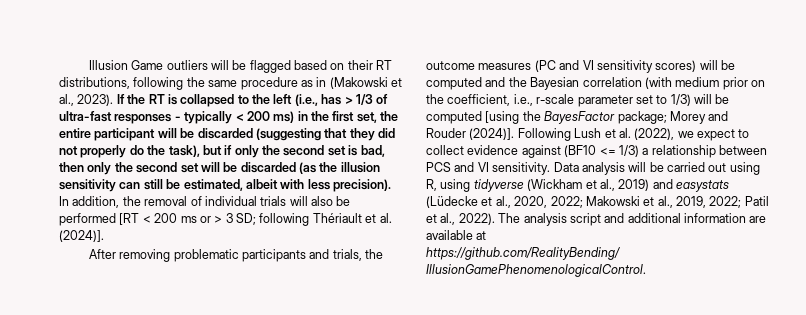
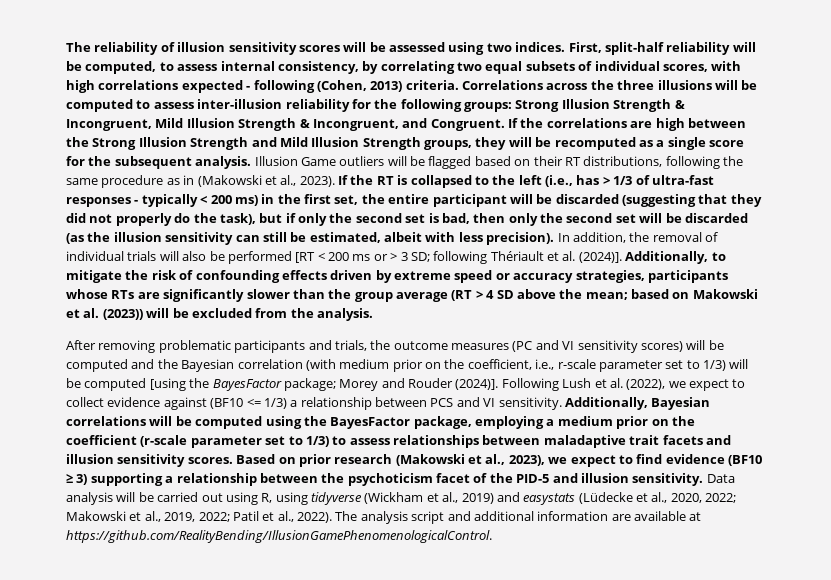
(88, 65) none -> [66,42,756,55] [66,61,742,74] [66,80,758,93] [66,99,685,112] [66,118,746,131] [66,137,744,150] [66,156,252,169] The reliability of illusion sensitivity scores will be assessed using two indices. First, split-half reliability will be computed, to assess internal consistency, by correlating two equal subsets of individual scores, with high correlations expected - following (Cohen, 2013) criteria. Correlations across the three illusions will be computed to assess inter-illusion reliability for the following groups: Strong Illusion Strength & Incongruent, Mild Illusion Strength & Incongruent, and Congruent. If the correlations are high between the Strong Illusion Strength and Mild Illusion Strength groups, they will be recomputed as a single score for the subsequent analysis.
(104, 236) none -> [625,251,726,264] [66,270,728,283] [66,289,758,302] [66,308,373,321] Additionally, to mitigate the risk of confounding effects driven by extreme speed or accuracy strategies, participants whose RTs are significantly slower than the group average (RT > 4 SD above the mean; based on Makowski et al. (2023)) will be excluded from the analysis.
(551, 168) none -> [564,397,711,410] [66,416,695,429] [66,435,731,448] [66,454,762,467] [66,473,704,486] Additionally, Bayesian correlations will be computed using the BayesFactor package, employing a medium prior on the coefficient (r-scale parameter set to 1/3) to assess relationships between maladaptive trait facets and illusion sensitivity scores. Based on prior research (Makowski et al., 2023), we expect to find evidence (BF10 ≥ 3) supporting a relationship between the psychoticism facet of the PID-5 and illusion sensitivity.

